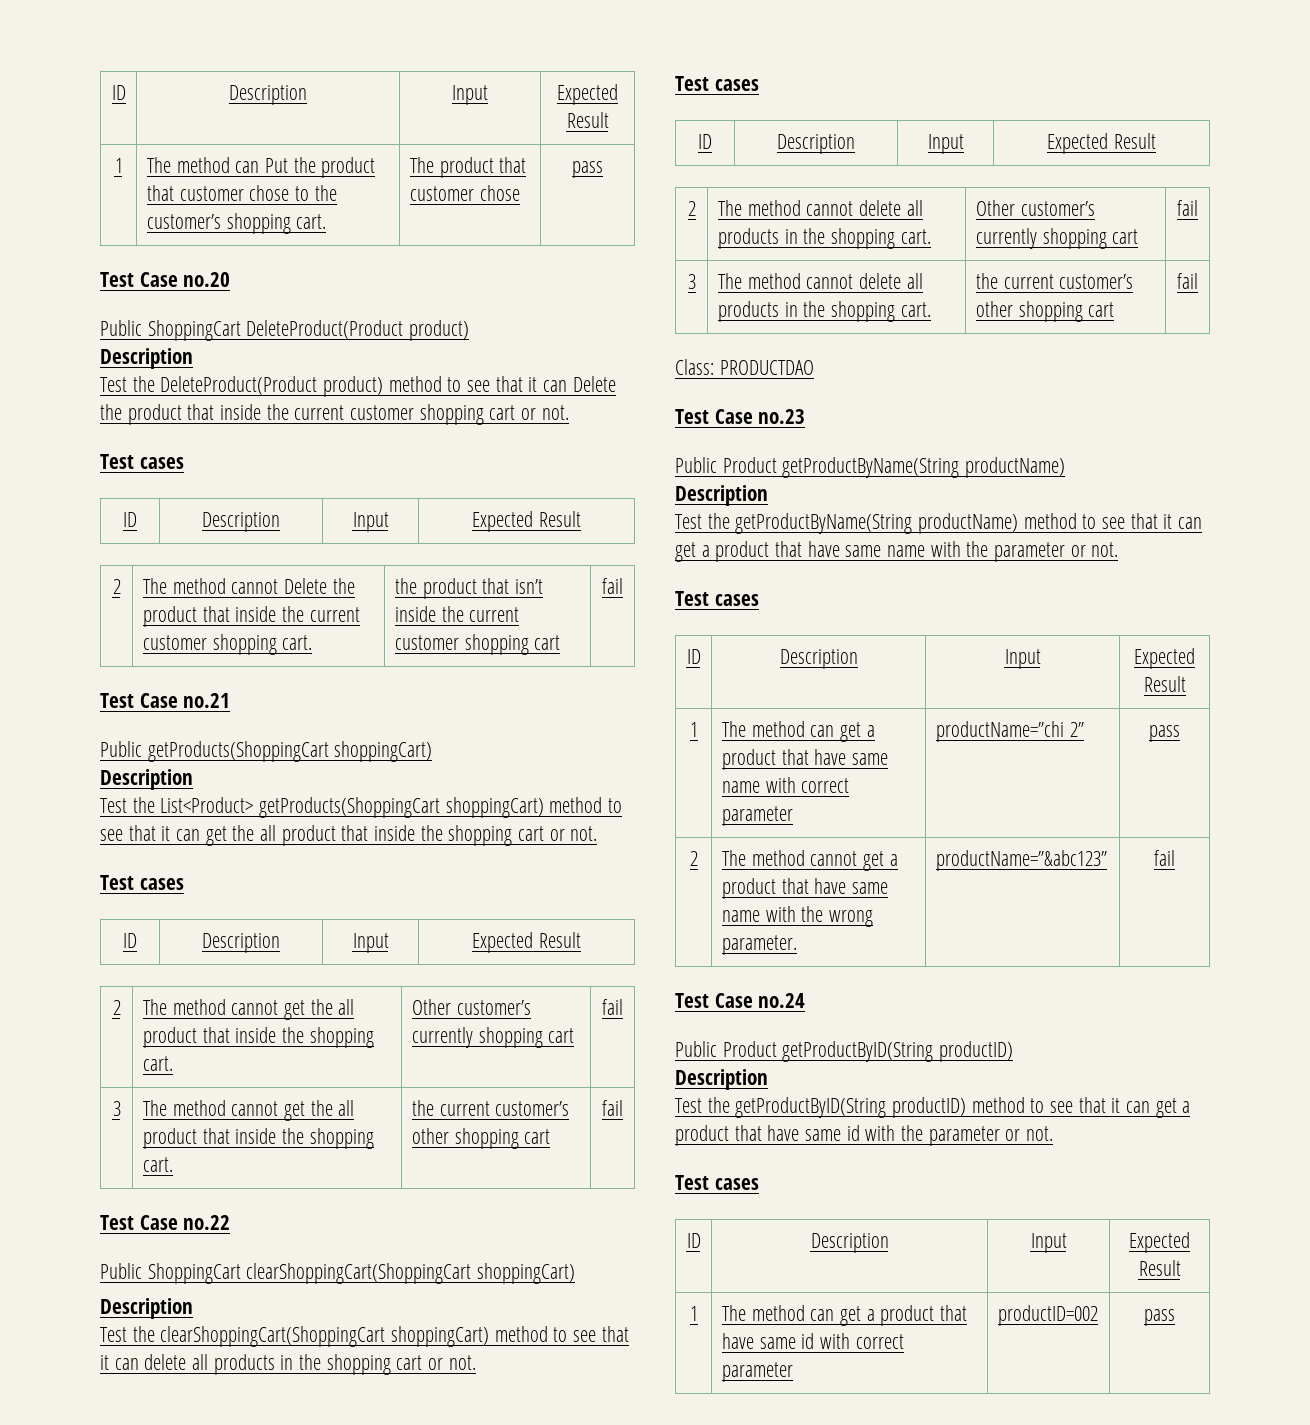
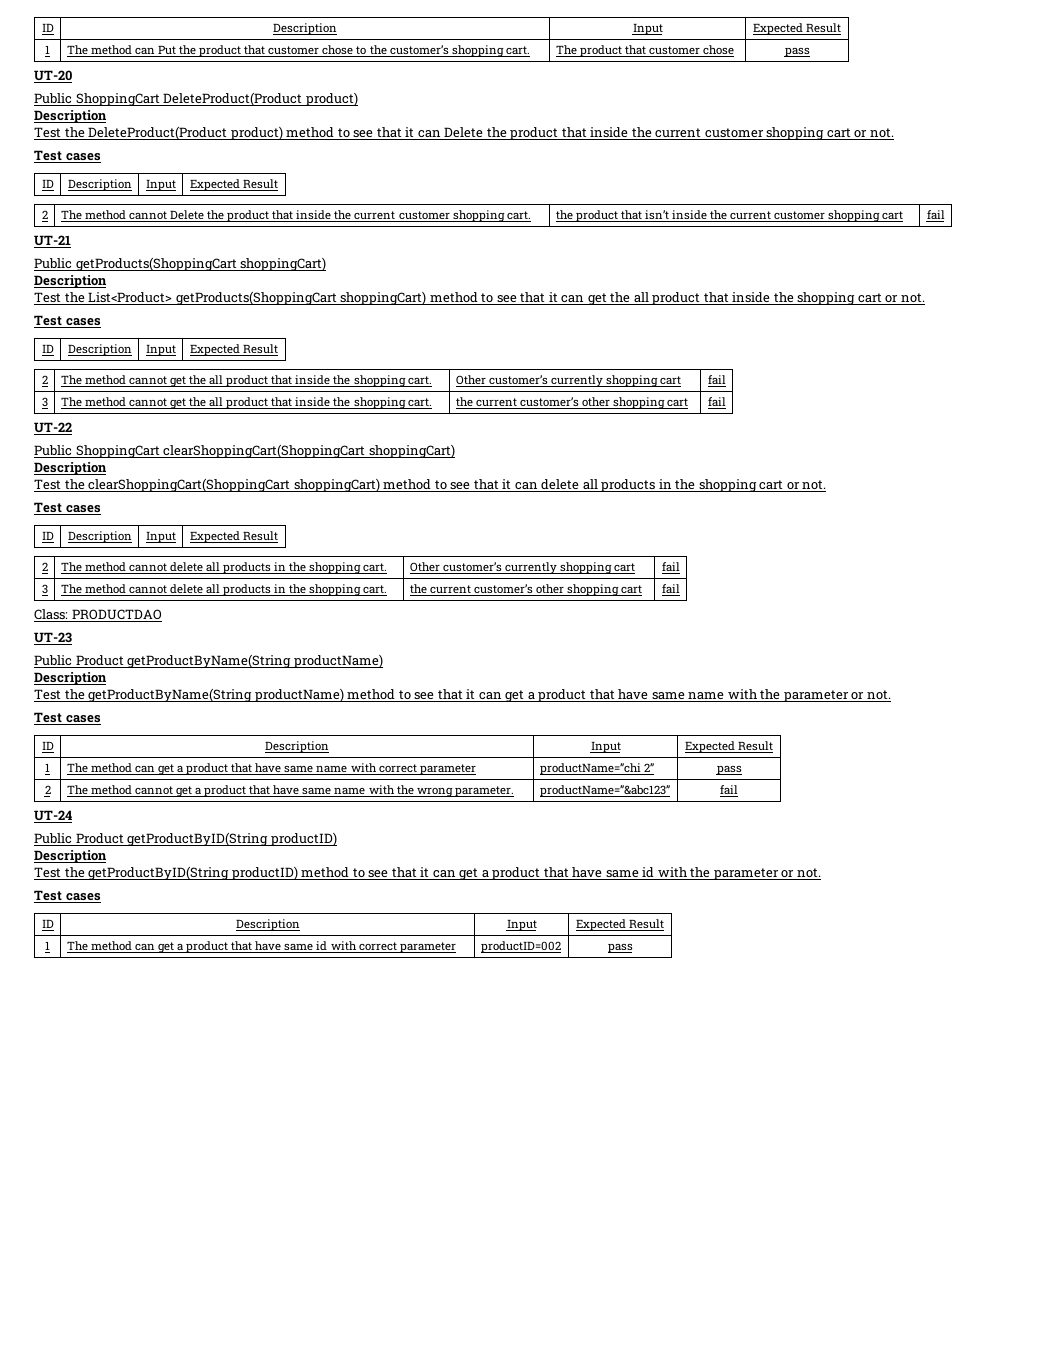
[100,272,231,287] Test Case no.20 -> [34,70,72,81] UT-20
[100,693,231,708] Test Case no.21 -> [34,235,71,246] UT-21
[100,1215,231,1230] Test Case no.22 -> [34,422,72,433] UT-22
[675,409,806,424] Test Case no.23 -> [34,632,72,643] UT-23
[675,993,806,1008] Test Case no.24 -> [34,810,72,821] UT-24

